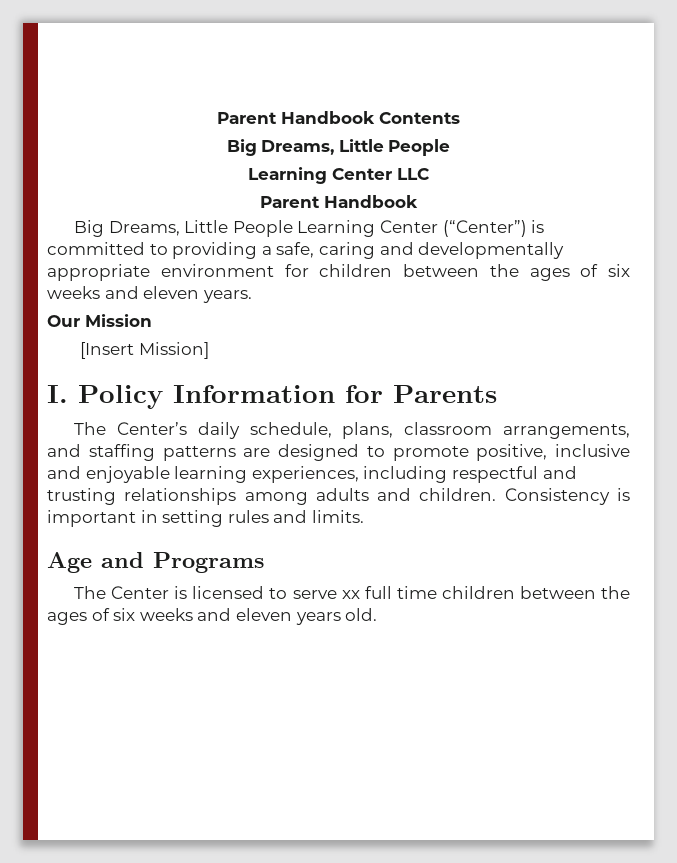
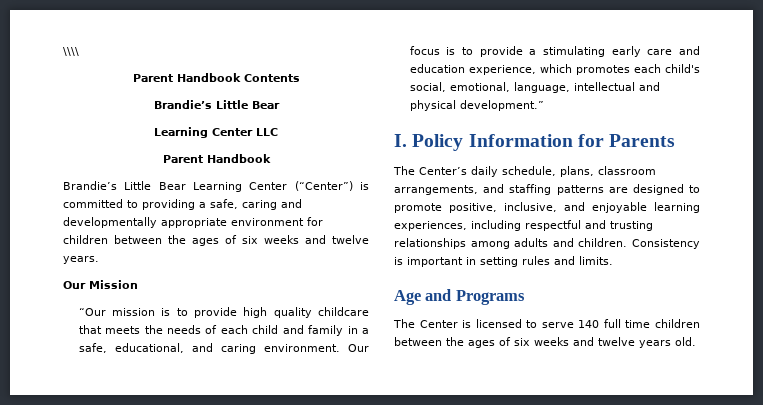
(217, 118) none -> [63,47,79,56] \\\\ //
[226,139,451,156] Big Dreams, Little People -> [153,100,280,109] Brandie’s Little Bear
[74,220,293,237] Big Dreams, Little People -> [63,181,186,190] Brandie’s Little Bear
[143,286,200,299] eleven -> [332,235,369,244] twelve
[79,342,209,359] [Insert Mission] -> [78,307,369,318] [78,325,369,336] [78,343,369,354] [409,46,700,57] [409,64,700,75] [409,82,660,93] [409,100,544,111] “Our mission is to provide high quality childcare that meets the needs of each child and family in a safe, educational, and caring environment. Our focus is to provide a stimulating early care and education experience, which promotes each child's social, emotional, language, intellectual and physical development.”
[555,444,630,457] inclusive -> [504,202,557,212] inclusive,
[341,590,360,599] xx -> [578,320,600,328] 140
[235,608,292,621] eleven -> [598,337,635,346] twelve

